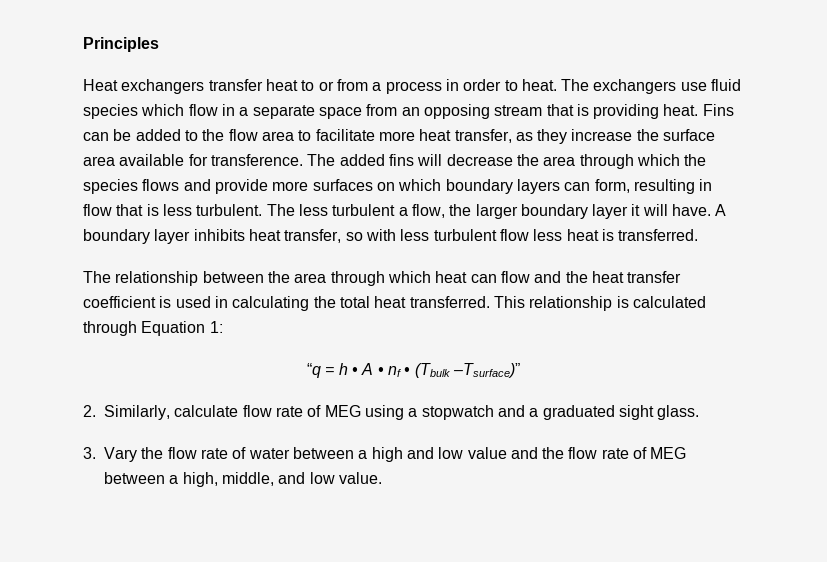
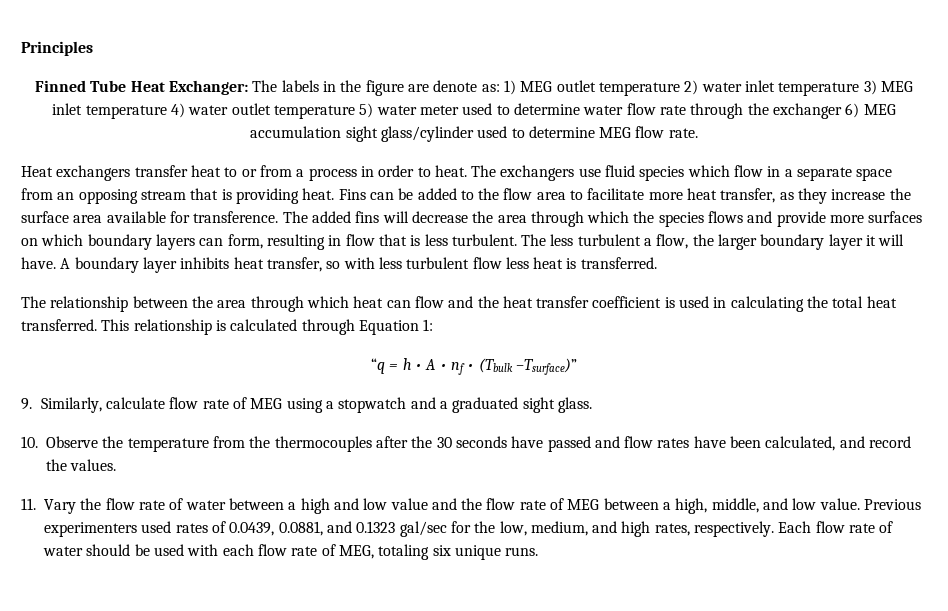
(159, 44) none -> [35,80,913,96] [52,103,896,119] [250,126,698,142] // Finned Tube Heat Exchanger: The labels in the figure are denote as: 1) MEG outlet temperature 2) water inlet temperature 3) MEG inlet temperature 4) water outlet temperature 5) water meter used to determine water flow rate through the exchanger 6) MEG accumulation sight glass/cylinder used to determine MEG flow rate.
[83,405,96,417] 2. -> [21,398,32,410] 9.
[83,447,96,459] 3. -> [21,436,912,452] [46,459,117,471] [21,498,36,510] 10. Observe the temperature from the thermocouples after the 30 seconds have passed and flow rates have been calculated, and record the values. // 11.
(382, 478) none -> [864,499,922,510] [44,521,894,537] [43,544,539,560] Previous experimenters used rates of 0.0439, 0.0881, and 0.1323 gal/sec for the low, medium, and high rates, respectively. Each flow rate of water should be used with each flow rate of MEG, totaling six unique runs.

